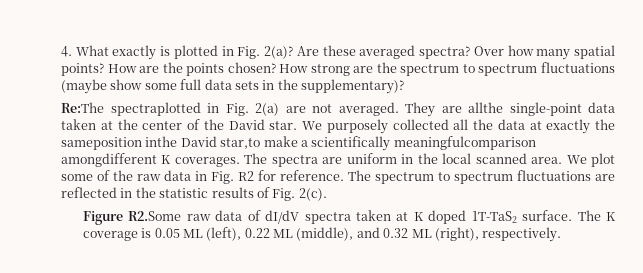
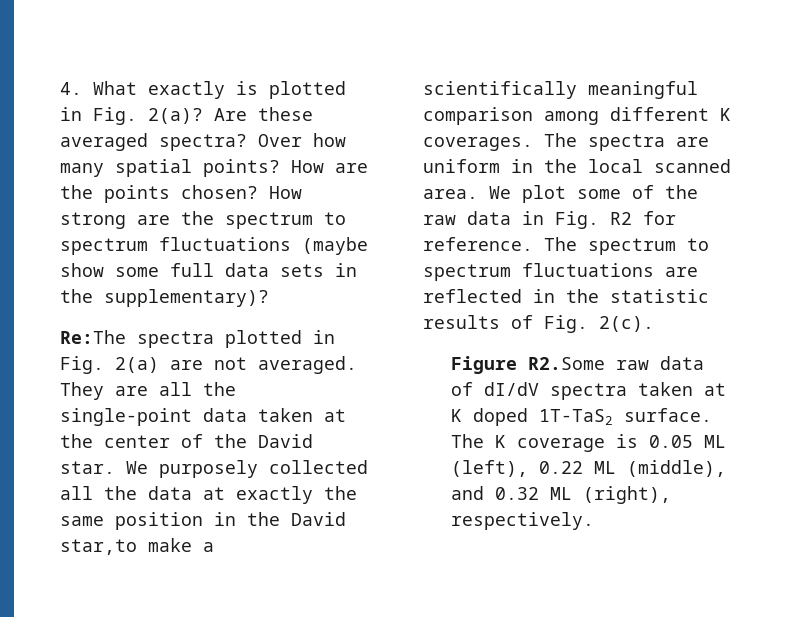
[110,102,201,116] spectraplotted -> [137,330,302,348] spectra plotted
[468,102,503,113] allthe -> [159,382,236,396] all the
[61,136,178,150] sameposition inthe -> [60,512,280,530] same position in the
[393,136,536,150] [61,153,157,167] meaningfulcomparison amongdifferent -> [588,81,698,99] [423,107,709,125] meaningful comparison among different

